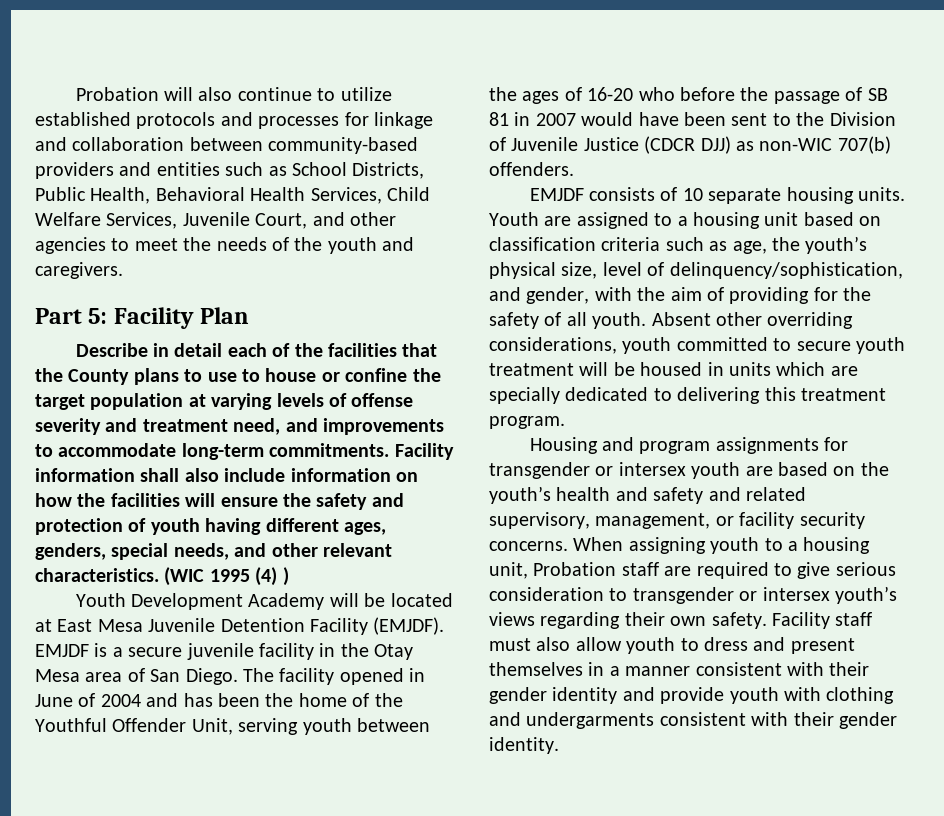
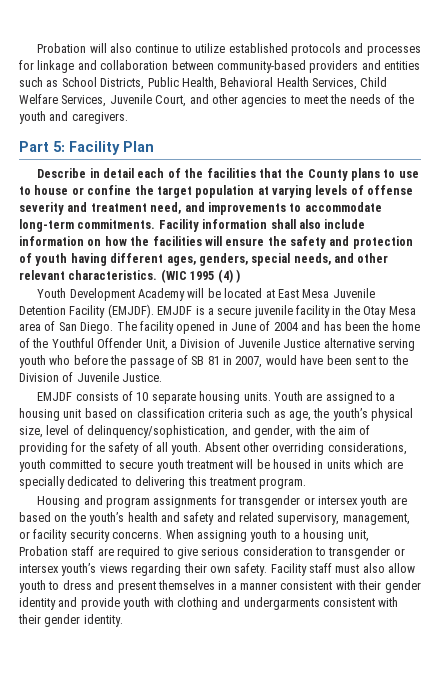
[238,718,430,735] [489,87,634,104] serving youth between the ages of 16-20 -> [170,338,416,351] [19,355,46,368] a Division of Juvenile Justice alternative serving youth
[535,113,576,126] 2007 -> [235,356,263,368] 2007,
[583,136,891,154] [489,162,574,176] Justice (CDCR DJJ) as non-WIC 707(b) offenders. -> [122,373,163,382] Justice.

